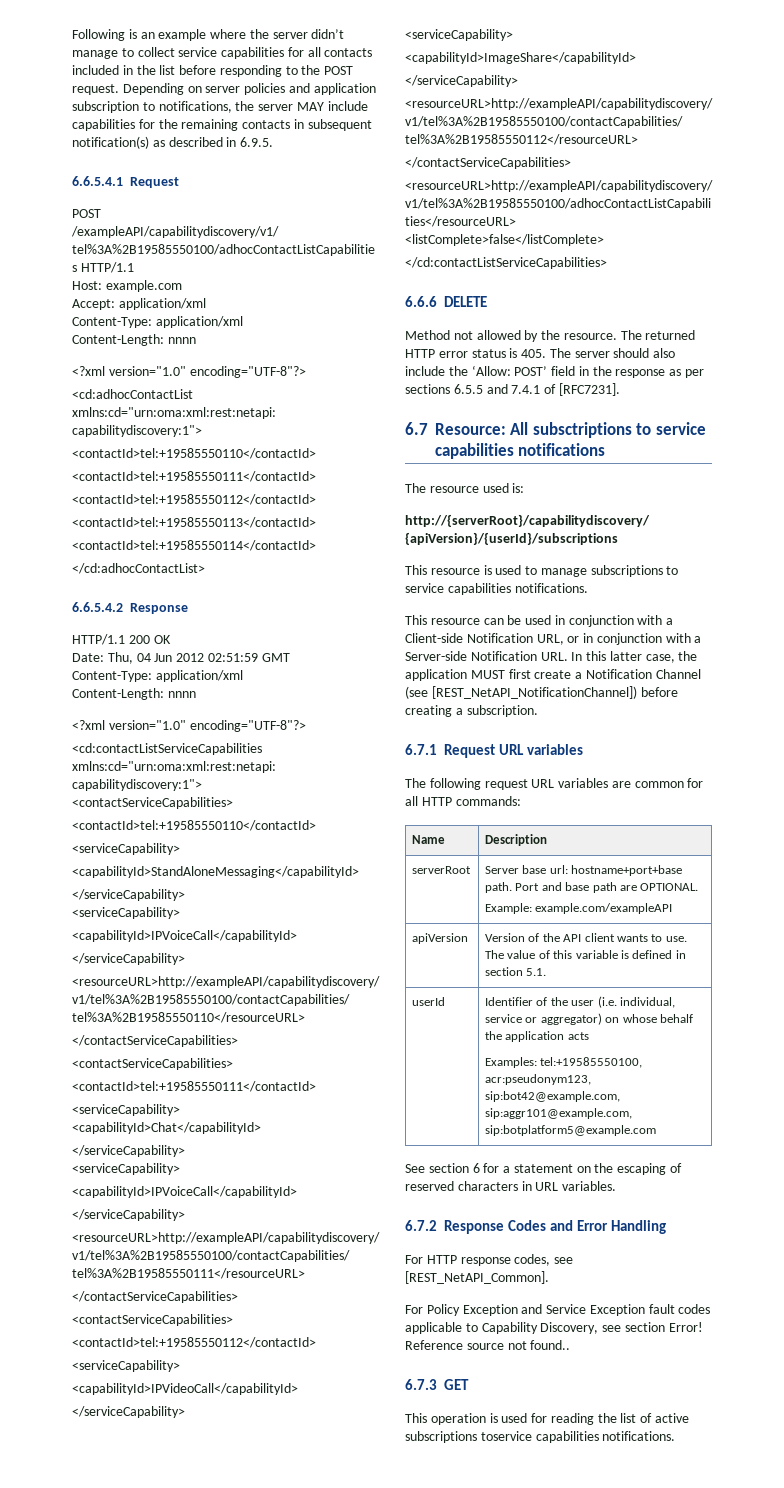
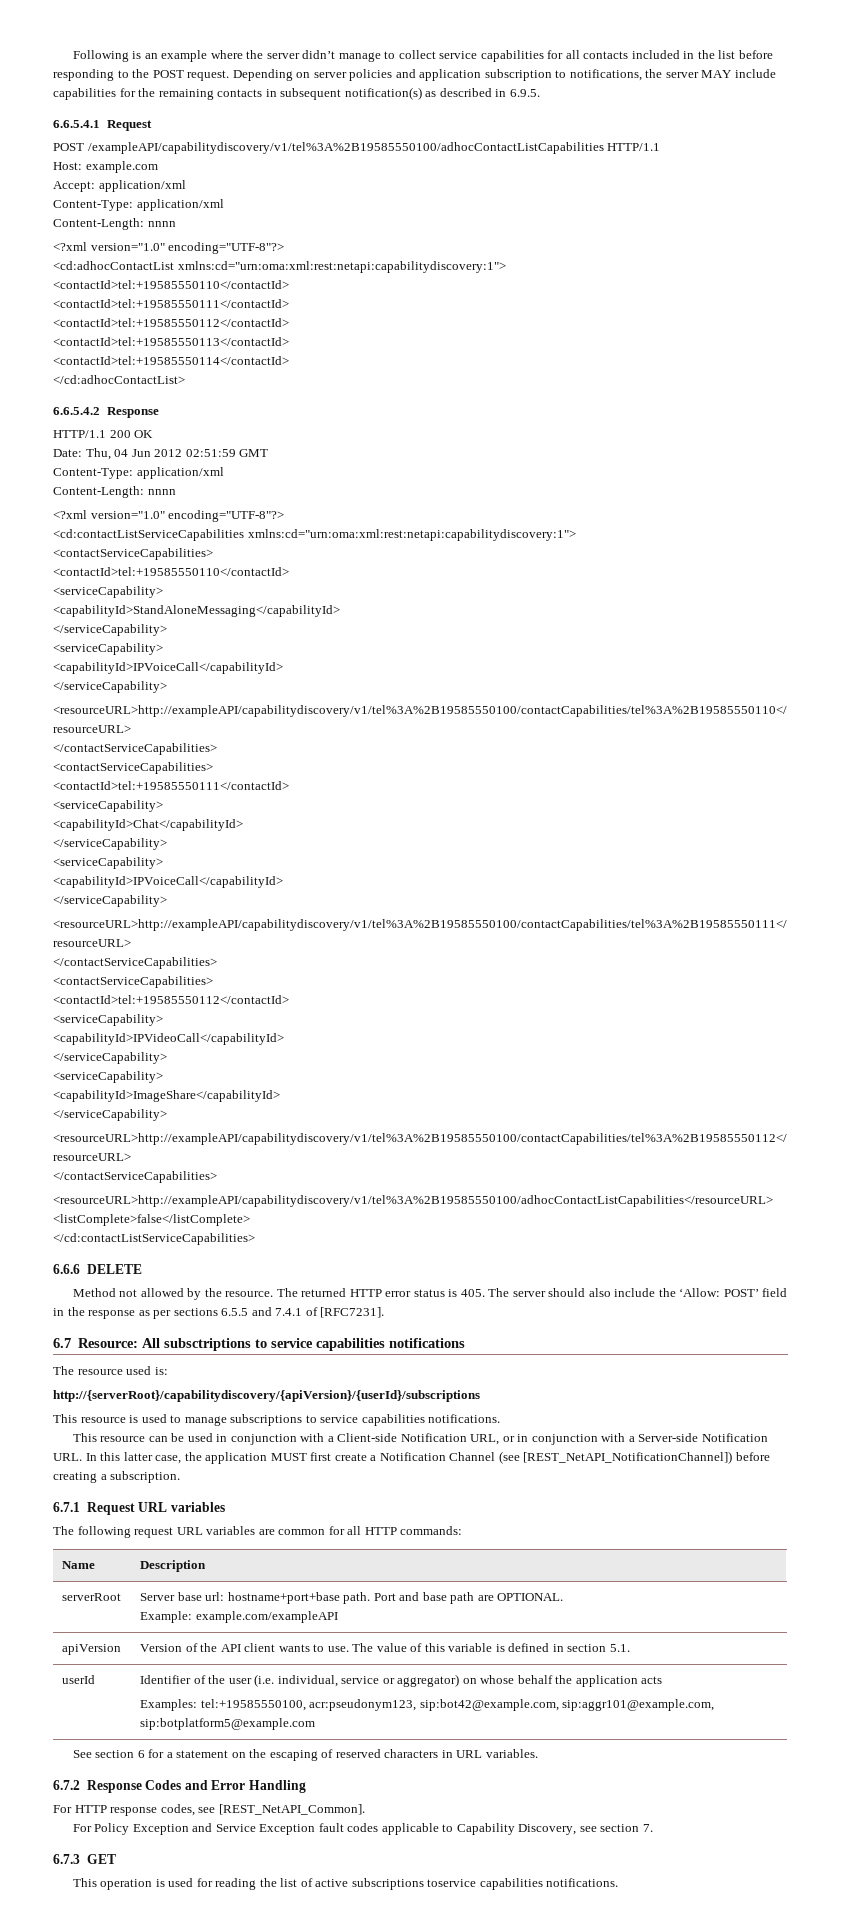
[668,1322,703,1332] [405,1340,571,1350] Error! Reference source not found.. -> [642,1824,653,1832] 7.

